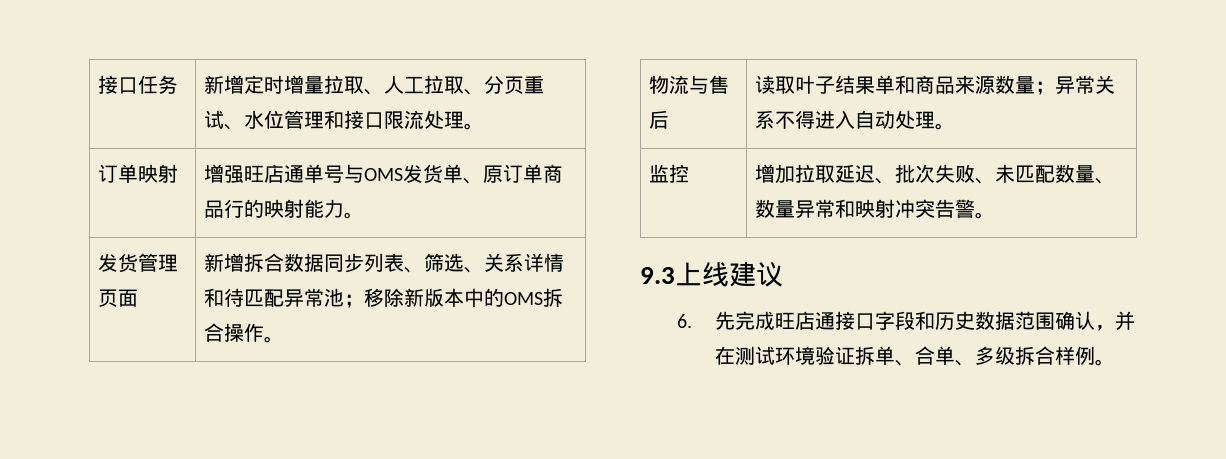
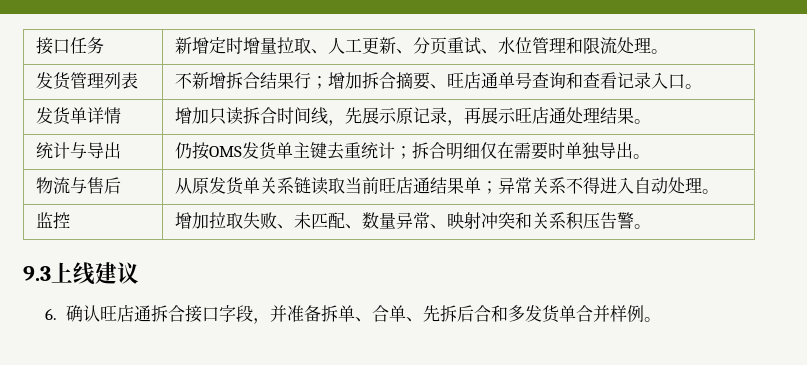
[423,75,464,94] 拉取 -> [362,37,397,54] 更新
[343,110,384,129] 接口 -> (584, 45) none
[97,164,178,183] [203,164,563,184] [203,199,364,219] [97,253,178,273] [97,289,138,307] [203,253,564,273] [203,288,563,308] [203,323,284,343] [648,75,729,94] [648,110,669,129] [754,75,1035,94] 订单映射 | 增强旺店通单号与OMS发货单、原订单商品行的映射能力。 // 发货管理页面 | 新增拆合数据同步列表、筛选、关系详情和待匹配异常池；移除新版本中的OMS拆合操作。 // 物流与售后 | 读取叶子结果单和商品来源数量 -> [36,72,139,90] [175,72,703,90] [36,107,122,125] [175,107,652,126] [36,142,122,159] [175,142,651,160] [36,177,122,194] [175,177,482,195] 发货管理列表 | 不新增拆合结果行；增加拆合摘要、旺店通单号查询和查看记录入口。 // 发货单详情 | 增加只读拆合时间线，先展示原记录，再展示旺店通处理结果。 // 统计与导出 | 仍按OMS发货单主键去重统计；拆合明细仅在需要时单独导出。 // 物流与售后 | 从原发货单关系链读取当前旺店通结果单
[834,164,935,184] 延迟、批次 -> (244, 220) none
[1054,164,1095,183] 数量 -> (346, 220) none
[834,199,855,218] 和 -> [430,224,448,229] 、
(935, 208) none -> [515,212,601,230] 和关系积压
[714,311,1135,331] [714,346,1055,366] 先完成旺店通接口字段和历史数据范围确认，并在测试环境验证拆单、合单、多级拆合 -> [66,305,611,324] 确认旺店通拆合接口字段，并准备拆单、合单、先拆后合和多发货单合并

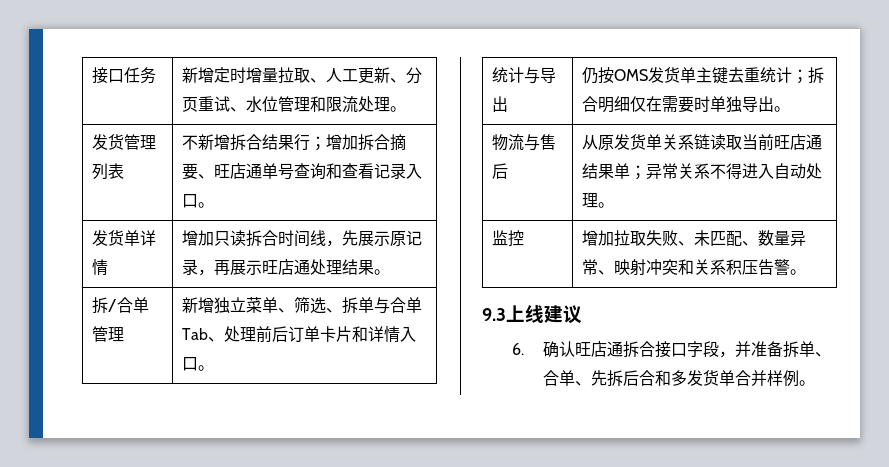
(652, 121) none -> [91,297,149,314] [91,326,124,342] [181,296,422,314] [181,326,416,343] [181,357,214,371] // 拆/合单管理 | 新增独立菜单、筛选、拆单与合单Tab、处理前后订单卡片和详情入口。

